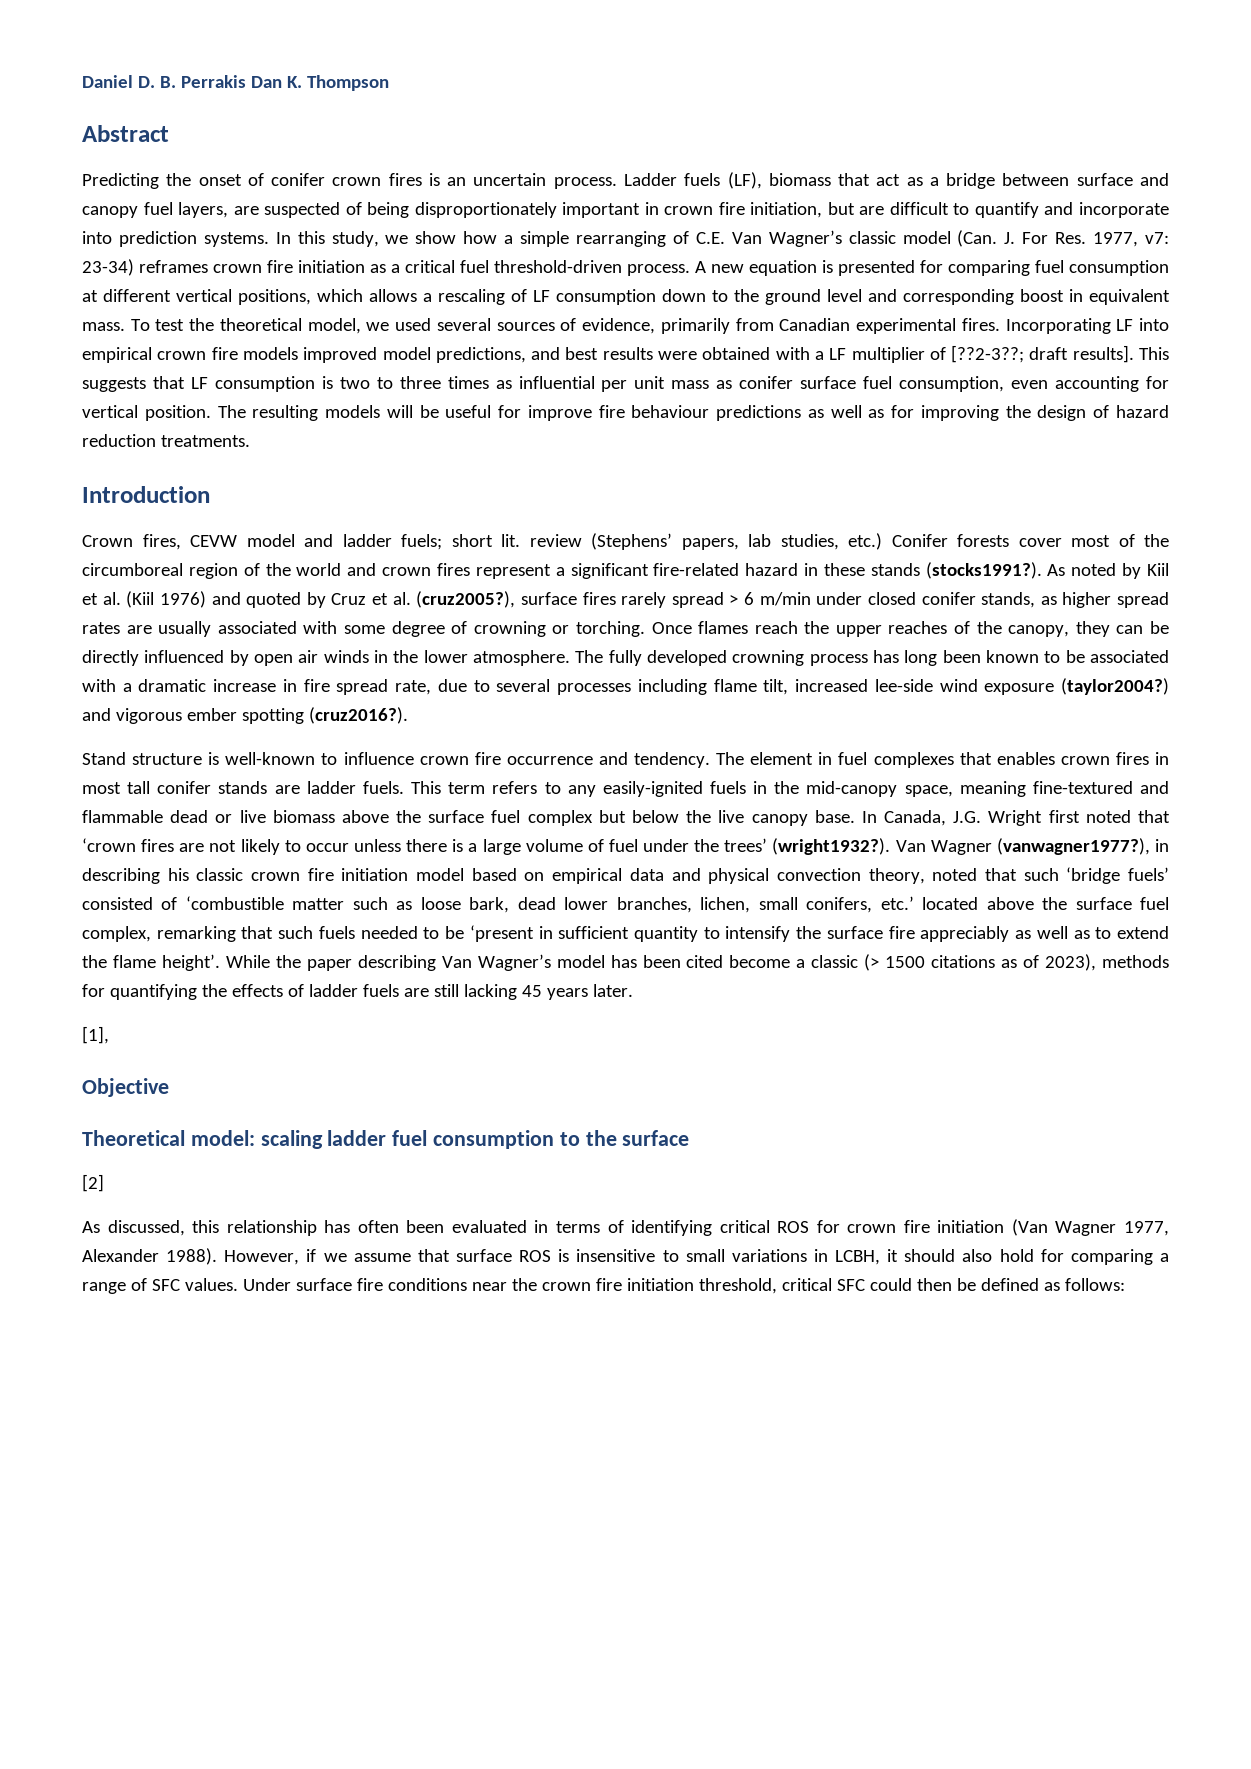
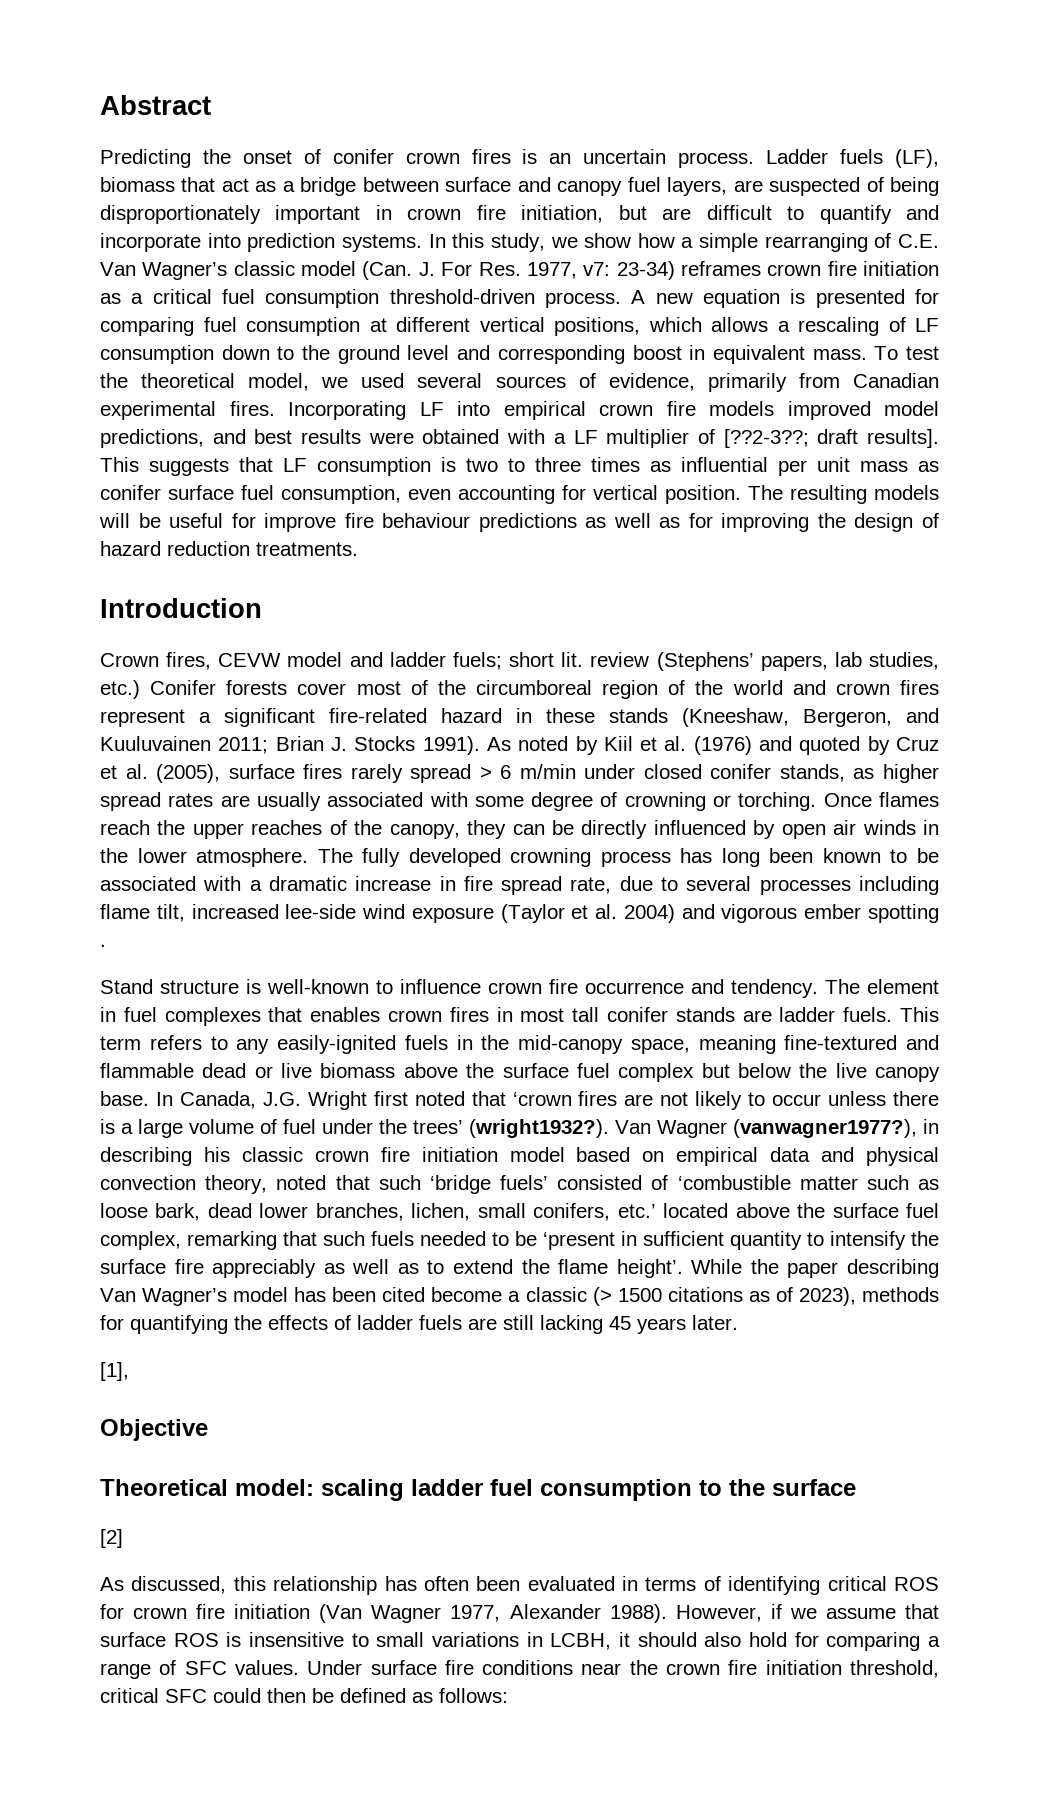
[82,75,389,91] Daniel D. B. Perrakis Dan K. Thompson // -> (100, 105) none
(489, 266) none -> [265,289,380,308] consumption
[925,562,1042,579] (stocks1991?). -> [682,708,939,727] [100,736,480,755] (Kneeshaw, Bergeron, and Kuuluvainen 2011; Brian J. Stocks 1991).
[126,591,206,608] (Kiil 1976) -> [693,736,752,755] (1976)
[416,591,516,608] (cruz2005?), -> [156,764,221,783] (2005),
[1060,678,1169,695] (taylor2004?) -> [500,904,675,923] (Taylor et al. 2004)
[308,707,408,724] (cruz2016?). -> [100,944,106,947] .

